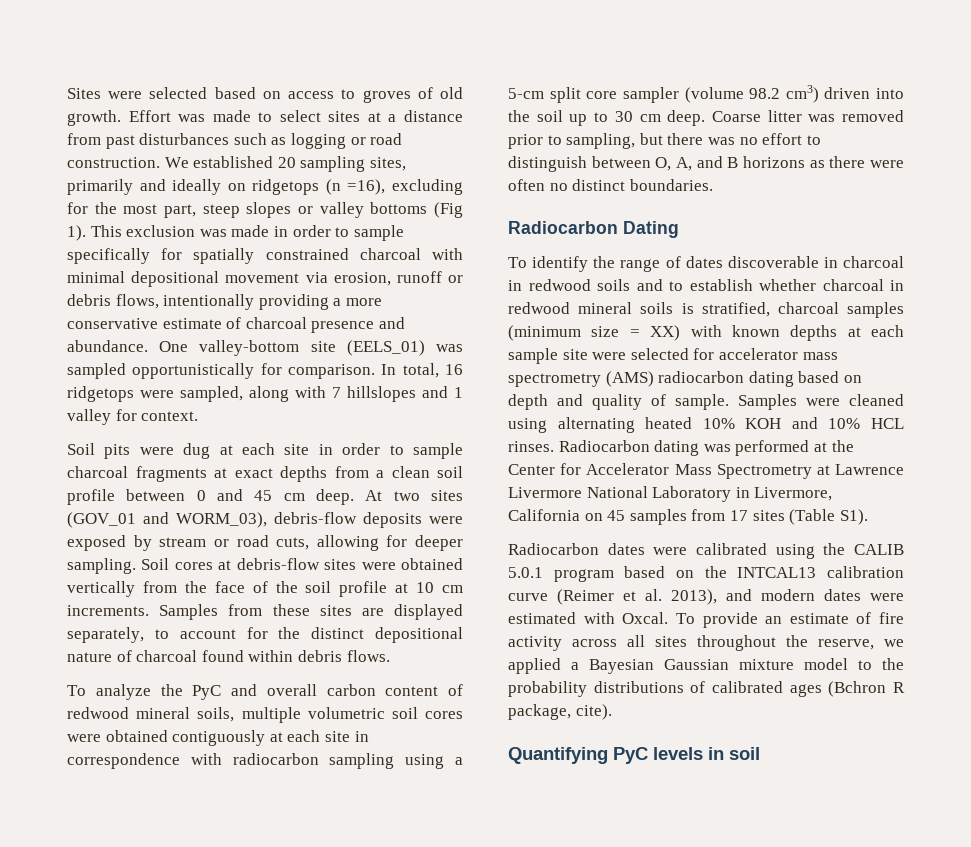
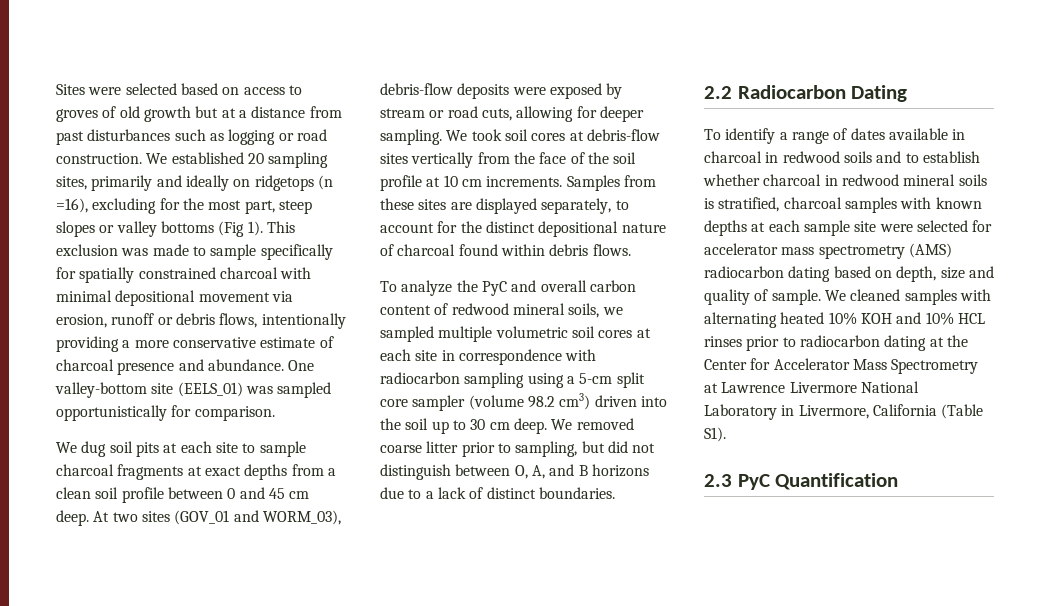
[67,110,361,126] growth. Effort was made to select sites -> [143,106,219,122] growth but
[273,225,331,237] in order -> (189, 250) none
[381,363,463,378] [67,386,463,402] [67,409,199,425] [67,443,381,459] In total, 16 ridgetops were sampled, along with 7 hillslopes and 1 valley for context. // Soil pits were dug at each site in order -> [56,441,238,457] // We dug soil pits at each site
[141,558,170,570] Soil -> [446,129,528,141] We took soil
[361,558,463,570] were obtained -> (408, 158) none
(235, 714) none -> [602,307,623,315] [380,326,434,342] we sampled
[67,730,266,746] were obtained contiguously -> (633, 334) none
[711,110,904,122] [508,133,821,149] Coarse litter was removed prior to sampling, but there was no effort to -> [551,418,634,430] [380,441,656,457] We removed coarse litter prior to sampling, but did not
[809,156,904,168] [508,179,568,191] as there were often no -> [380,487,484,499] due to a lack of
(713, 185) none -> [704,86,732,99] 2.2
[593,256,616,268] the -> [779,132,788,140] a
[727,256,819,268] discoverable -> [888,128,948,140] available
[508,325,681,341] (minimum size = XX) -> (897, 205) none
[508,394,548,410] depth -> [896,266,965,282] depth, size
[738,394,904,410] [508,418,547,433] Samples were cleaned using -> [824,289,991,305] We cleaned samples with
[508,440,810,456] rinses. Radiocarbon dating was performed -> [704,335,927,351] rinses prior to radiocarbon dating
[584,509,868,525] [508,543,904,559] [508,566,904,582] [508,589,904,605] [508,612,904,628] [508,635,904,651] [508,658,904,674] [508,681,905,697] [508,704,612,720] [508,747,760,764] on 45 samples from 17 sites (Table S1). // Radiocarbon dates were calibrated using the CALIB 5.0.1 program based on the INTCAL13 calibration curve (Reimer et al. 2013), and modern dates were estimated with Oxcal. To provide an estimate of fire activity across all sites throughout the reserve, we applied a Bayesian Gaussian mixture model to the probability distributions of calibrated ages (Bchron R package, cite). // Quantifying PyC levels in soil -> [941,404,984,419] [704,427,726,442] [704,473,899,490] (Table S1). // 2.3 PyC Quantification

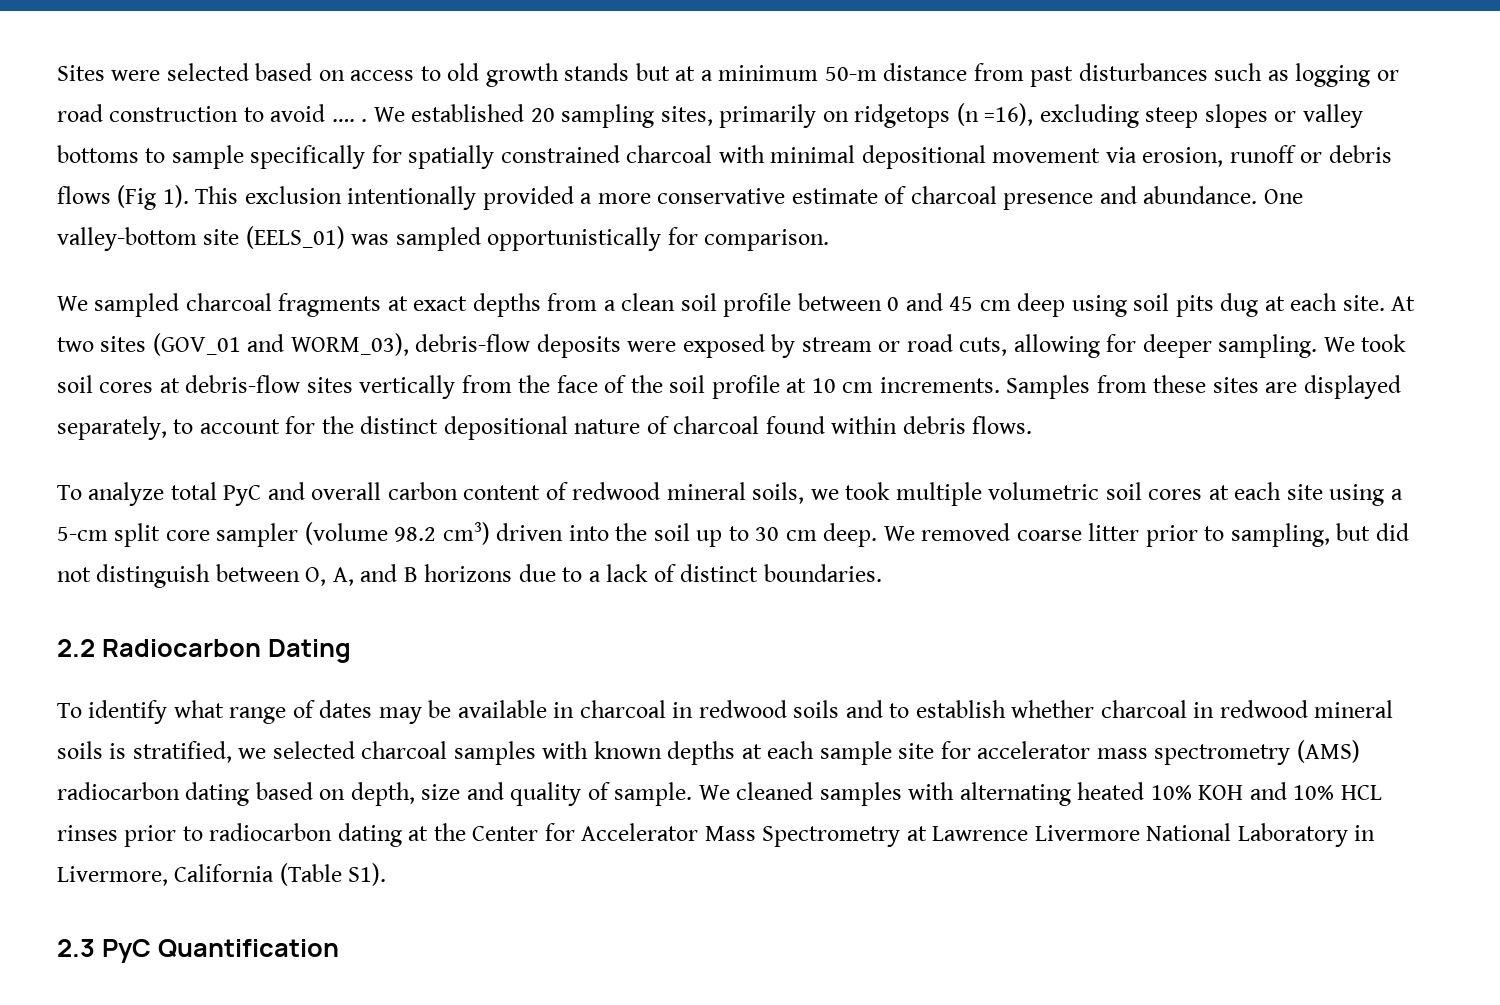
[56,106,117,122] groves of -> (441, 73) none
(191, 114) none -> [564,63,630,81] stands
(247, 114) none -> [718,65,877,81] minimum 50-m
[56,153,142,164] construction. -> [109,104,368,122] construction to avoid …. .
[156,175,229,191] and ideally -> (817, 116) none
[159,198,275,214] for the most part, -> (1139, 116) none
[218,221,295,237] [56,244,189,256] (Fig 1). This exclusion was made -> (139, 154) none
[219,313,346,329] [56,336,119,352] flows, intentionally providing -> [57,185,574,210] flows (Fig 1). This exclusion intentionally provided
[81,441,306,457] dug soil pits at each site to sample -> [94,293,180,317] sampled
[56,510,89,526] deep. -> [1017,293,1385,317] deep using soil pits dug at each site.
[456,280,478,292] the -> [170,482,217,500] total
[380,326,434,342] sampled -> [845,482,891,500] took
[441,349,597,365] [380,372,525,388] in correspondence with radiocarbon sampling -> (1323, 492) none
[779,132,788,140] a -> [173,700,224,718] what
(885, 134) none -> [378,700,452,724] may be
(780, 204) none -> [238,741,355,759] we selected
[879,220,968,232] were selected -> (935, 751) none

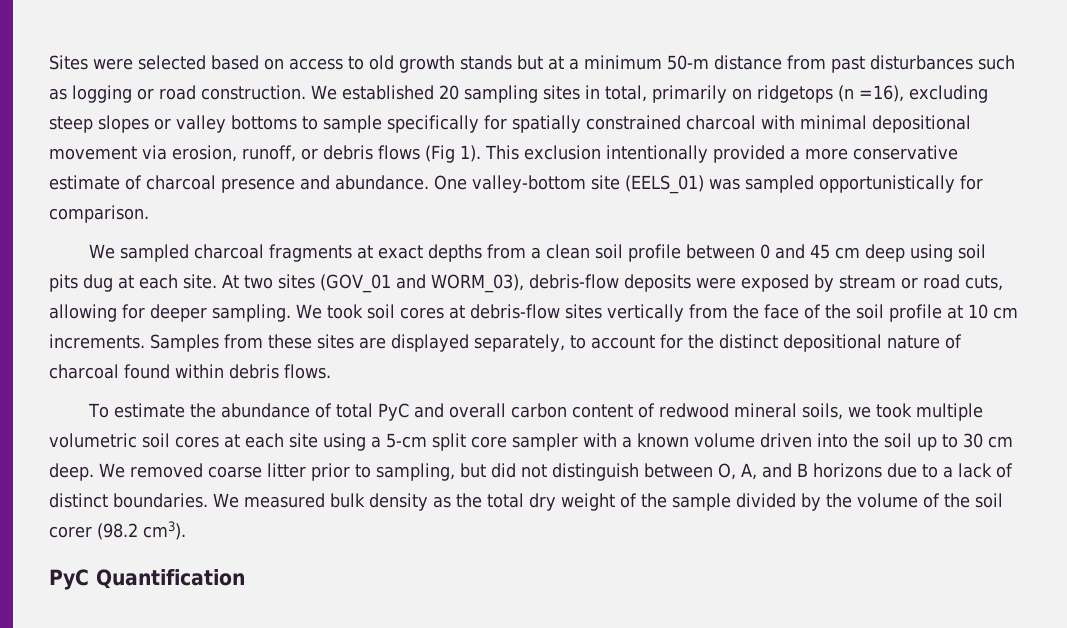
[109,104,368,122] construction to avoid …. . -> [201,85,306,100] construction.
[660,106,713,126] sites, -> [542,85,647,102] sites in total,
[1229,145,1296,163] runoff -> [242,145,296,162] runoff,
[88,482,165,506] analyze -> [114,403,333,418] estimate the abundance of
[304,522,490,545] (volume 98.2 cm3) -> [583,433,755,448] with a known volume
[57,639,351,663] [57,700,1394,724] [57,740,1360,765] [57,782,1382,806] [57,823,1376,847] [57,863,387,886] [57,939,95,957] // 2.2 Radiocarbon Dating // To identify what range of dates may be available in charcoal in redwood soils and to establish whether charcoal in redwood mineral soils is stratified, we selected charcoal samples with known depths at each sample site for accelerator mass spectrometry (AMS) radiocarbon dating based on depth, size and quality of sample. We cleaned samples with alternating heated 10% KOH and 10% HCL rinses prior to radiocarbon dating at the Center for Accelerator Mass Spectrometry at Lawrence Livermore National Laboratory in Livermore, California (Table S1). // 2.3 -> [213,493,1003,511] [49,521,186,540] We measured bulk density as the total dry weight of the sample divided by the volume of the soil corer (98.2 cm3). //

